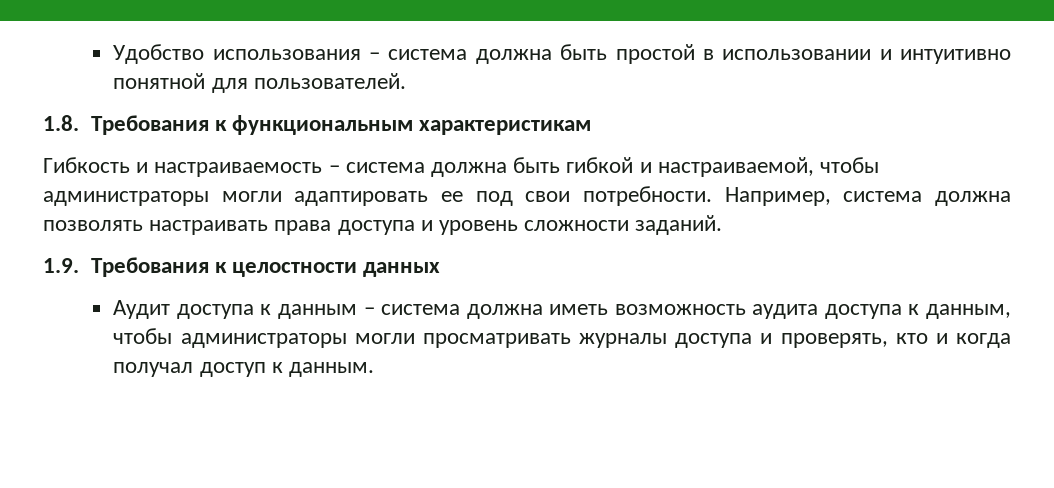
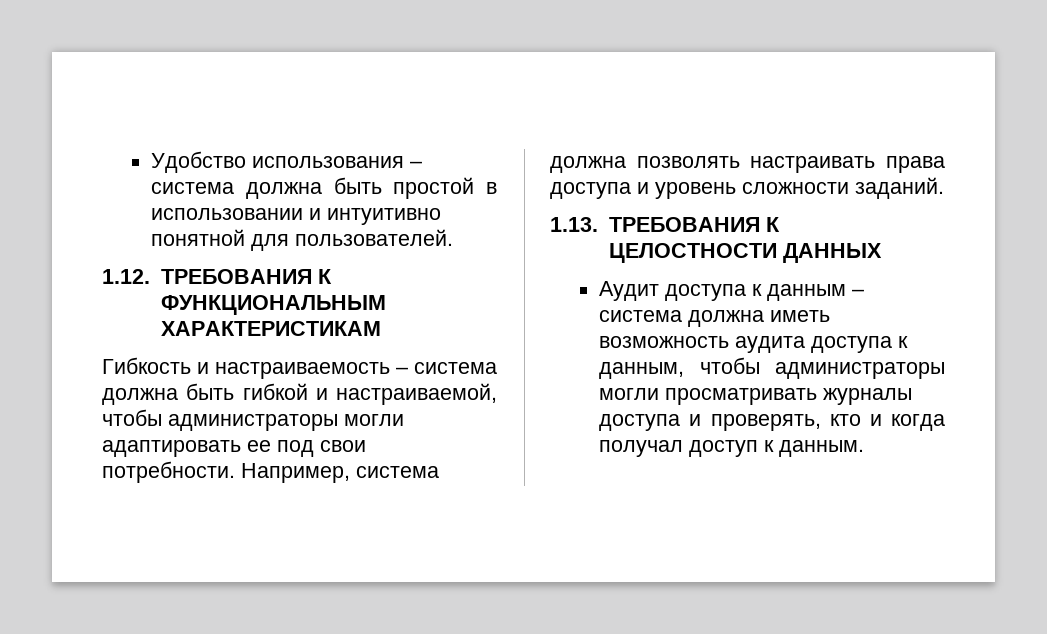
[43,115,592,135] 1.8. Требования к функциональным характеристикам -> [102,269,332,284] [160,295,386,315] [160,321,381,336] 1.12. ТРЕБОВАНИЯ К ФУНКЦИОНАЛЬНЫМ ХАРАКТЕРИСТИКАМ
[43,257,441,277] 1.9. Требования к целостности данных -> [550,217,780,232] [608,243,882,263] 1.13. ТРЕБОВАНИЯ К ЦЕЛОСТНОСТИ ДАННЫХ

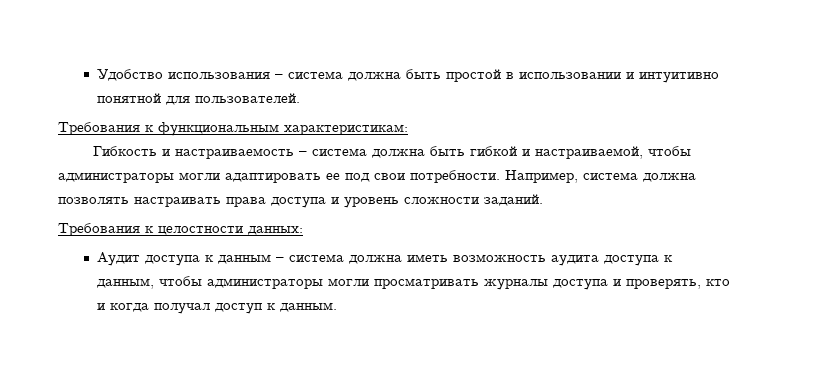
[102,269,332,284] [160,295,386,315] [160,321,381,336] 1.12. ТРЕБОВАНИЯ К ФУНКЦИОНАЛЬНЫМ ХАРАКТЕРИСТИКАМ -> [58,122,408,136] Требования к функциональным характеристикам:
[550,217,780,232] [608,243,882,263] 1.13. ТРЕБОВАНИЯ К ЦЕЛОСТНОСТИ ДАННЫХ -> [58,223,303,236] Требования к целостности данных:

